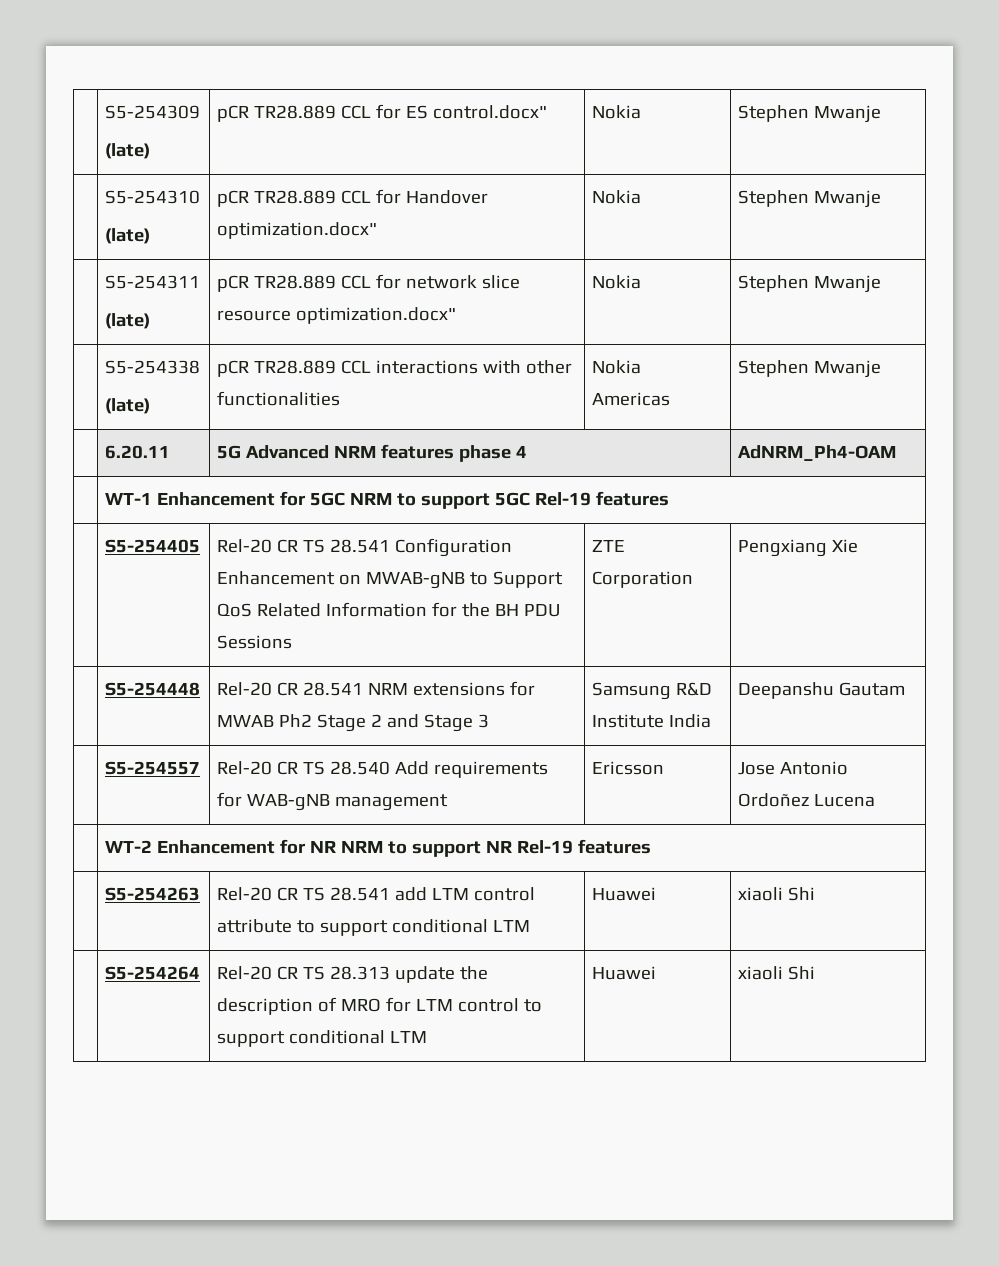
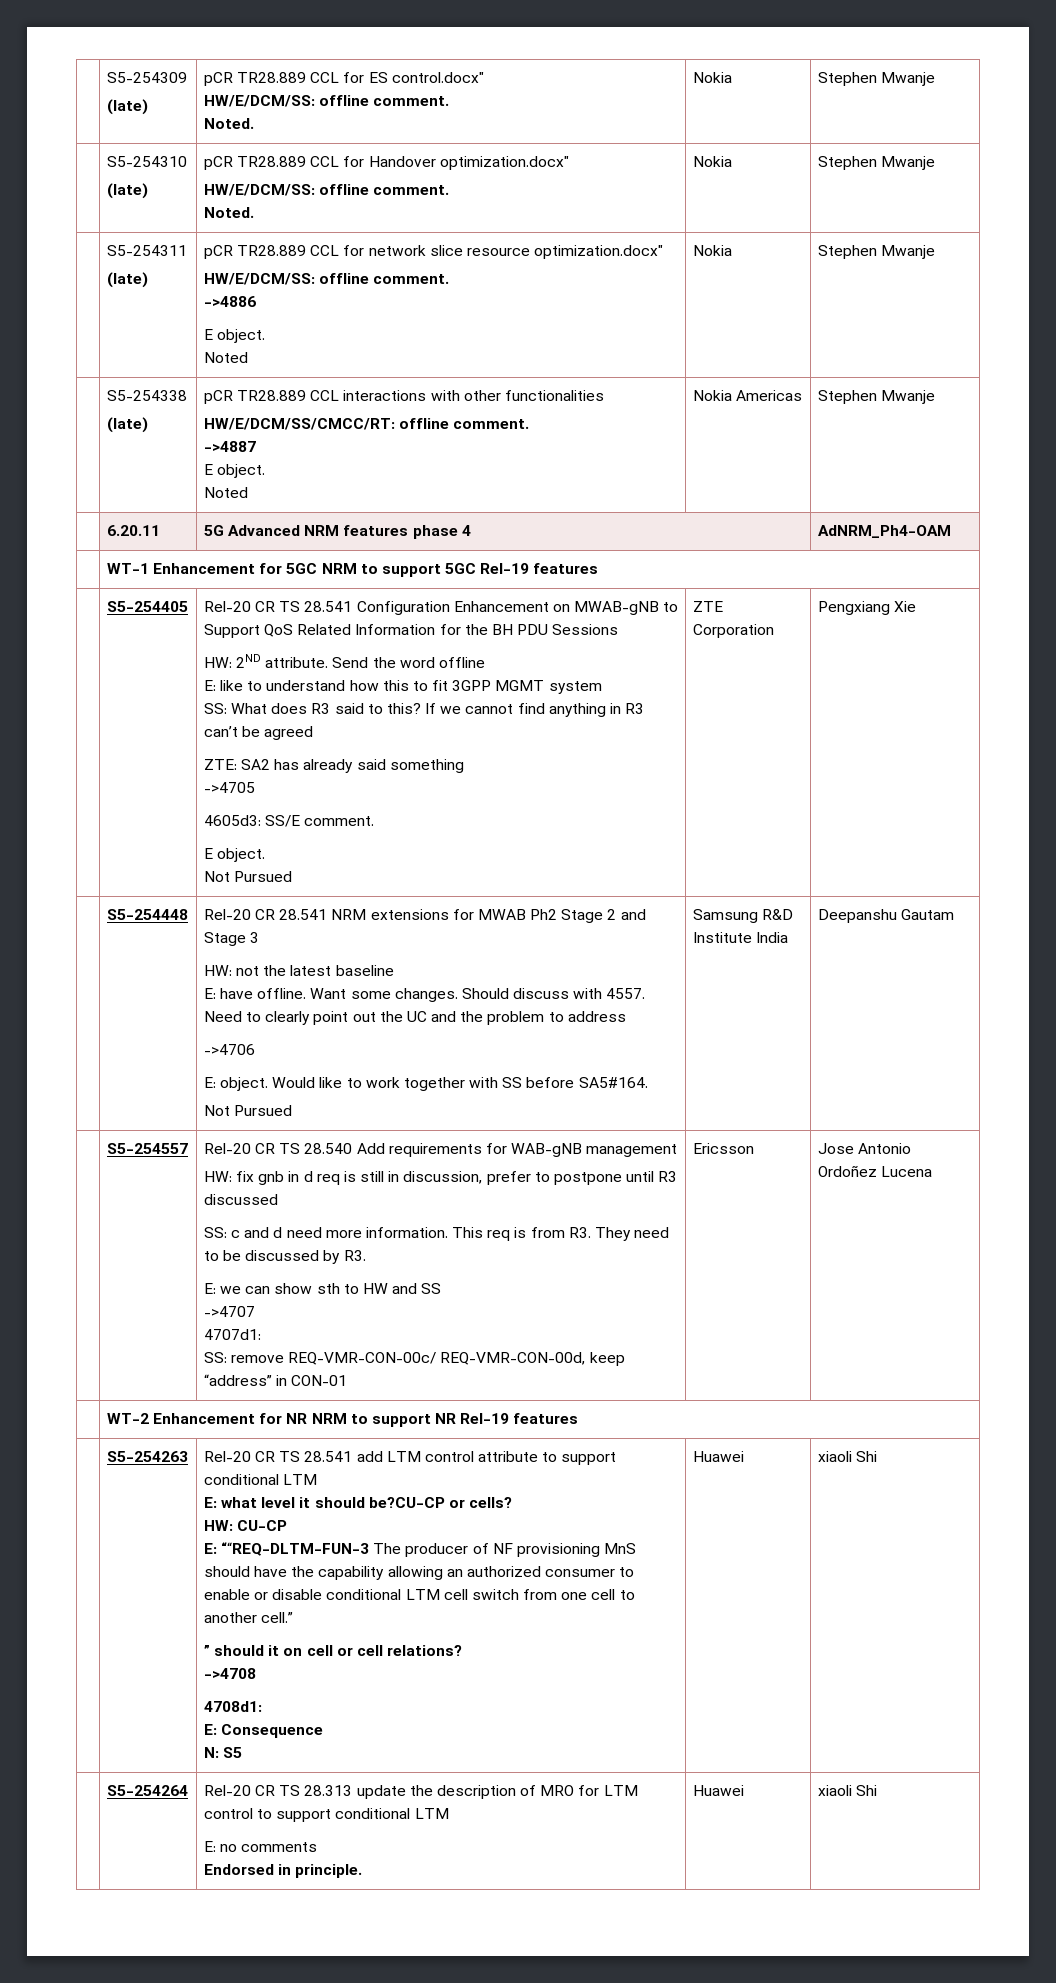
(547, 112) none -> [203,95,450,107] [203,118,254,129] // HW/E/DCM/SS: offline comment. // Noted.
(377, 230) none -> [203,184,450,196] [203,207,254,218] // HW/E/DCM/SS: offline comment. // Noted.
(456, 315) none -> [203,273,450,285] [203,296,256,307] [203,329,265,343] [203,352,248,363] // HW/E/DCM/SS: offline comment. // ->4886 // E object. // Noted
(340, 398) none -> [203,418,530,430] [203,441,256,452] [203,464,265,478] [203,487,248,498] // HW/E/DCM/SS/CMCC/RT: offline comment. // ->4887 // E object. // Noted
(292, 642) none -> [203,654,485,668] [203,680,602,694] [203,703,645,717] [203,726,314,740] [203,759,464,773] [203,782,255,793] [203,815,375,827] [203,848,265,862] [203,871,292,882] // HW: 2ND attribute. Send the word offline // E: like to understand how this to fit 3GPP MGMT system // SS: What does R3 said to this? If we cannot find anything in R3 can’t be agreed // ZTE: SA2 has already said something // ->4705 // 4605d3: SS/E comment. // E object. // Not Pursued
(489, 721) none -> [203,965,394,976] [203,988,646,1002] [203,1011,626,1025] [203,1044,255,1055] [203,1077,648,1091] [203,1105,292,1116] // HW: not the latest baseline // E: have offline. Want some changes. Should discuss with 4557. Need to clearly point out the UC and the problem to address // ->4706 // E: object. Would like to work together with SS before SA5#164. // Not Pursued
(448, 802) none -> [203,1171,678,1185] [203,1194,278,1205] [203,1227,670,1241] [203,1250,366,1264] [203,1283,442,1294] [203,1306,255,1317] [203,1329,261,1340] [203,1352,625,1366] [203,1374,348,1386] // HW: fix gnb in d req is still in discussion, prefer to postpone until R3 discussed // SS: c and d need more information. This req is from R3. They need to be discussed by R3. // E: we can show sth to HW and SS // ->4707 // 4707d1: // SS: remove REQ-VMR-CON-00c/ REQ-VMR-CON-00d, keep “address” in CON-01
(530, 926) none -> [203,1497,513,1508] [203,1520,287,1531] [203,1542,637,1557] [203,1566,635,1580] [203,1589,635,1600] [203,1612,293,1623] [203,1645,463,1656] [203,1668,256,1679] [203,1701,262,1712] [203,1724,323,1738] [203,1747,242,1758] // E: what level it should be?CU-CP or cells? // HW: CU-CP // E: ““REQ-DLTM-FUN-3 The producer of NF provisioning MnS should have the capability allowing an authorized consumer to enable or disable conditional LTM cell switch from one cell to another cell.” // ” should it on cell or cell relations? // ->4708 // 4708d1: // E: Consequence // N: S5
(427, 1037) none -> [203,1841,318,1852] [203,1864,363,1878] // E: no comments // Endorsed in principle.

